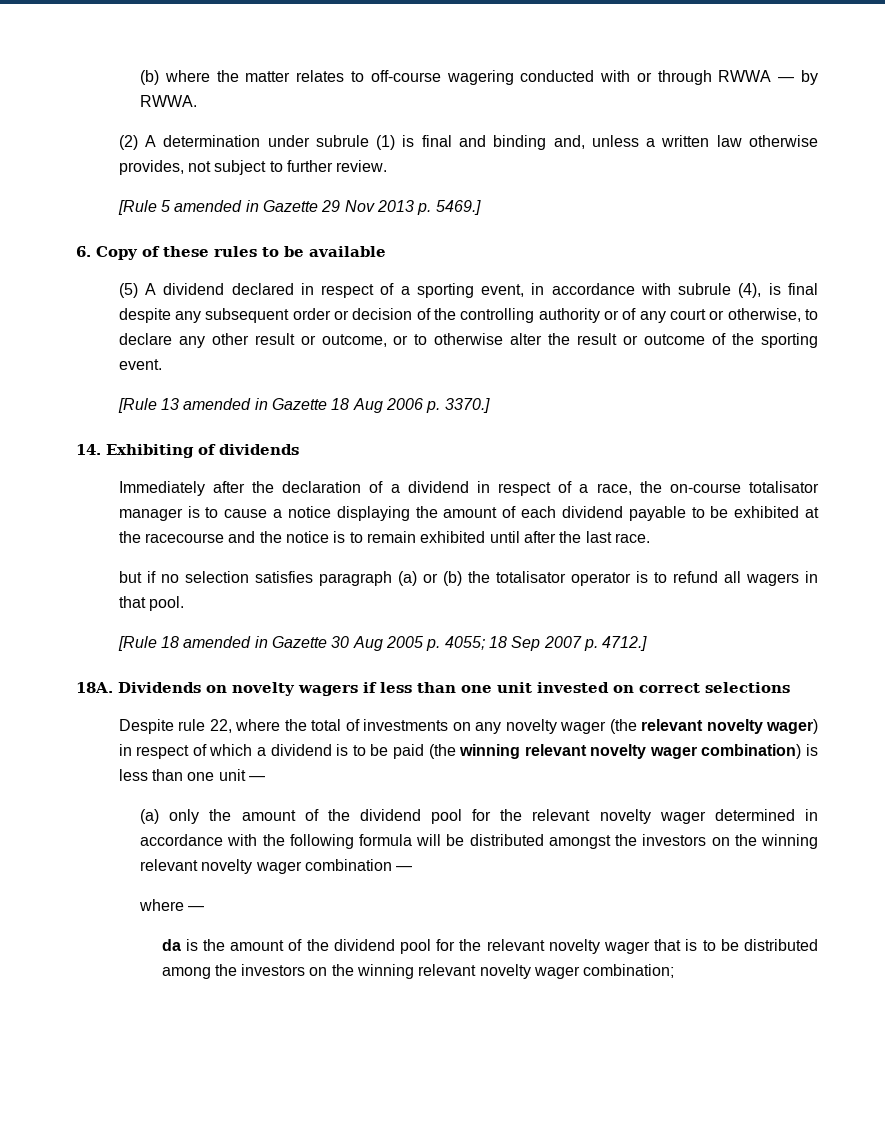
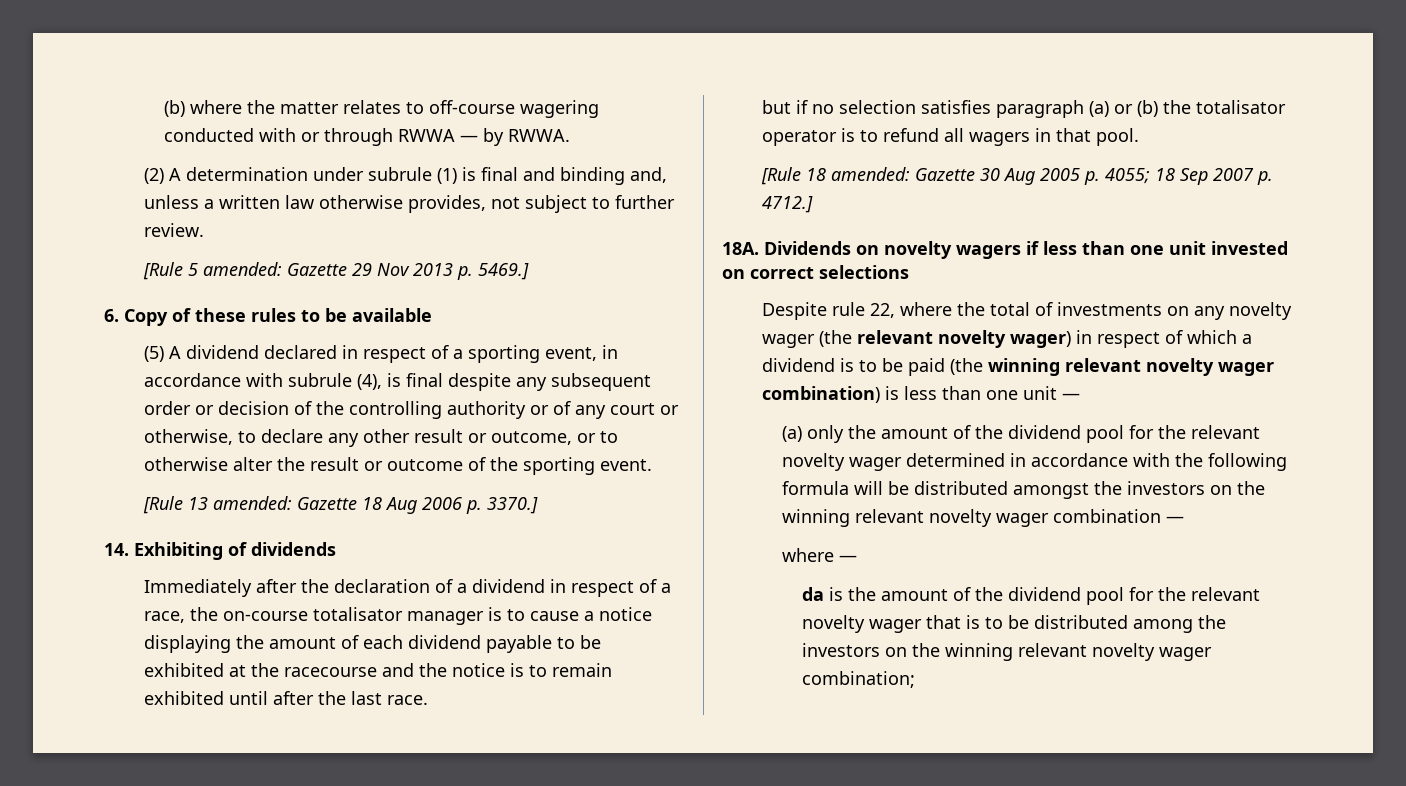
[174,200,259,212] amended in -> [203,262,283,276] amended:
[183,398,268,410] amended in -> [213,496,293,510] amended:
[183,636,268,648] amended in -> [831,167,911,181] amended:

